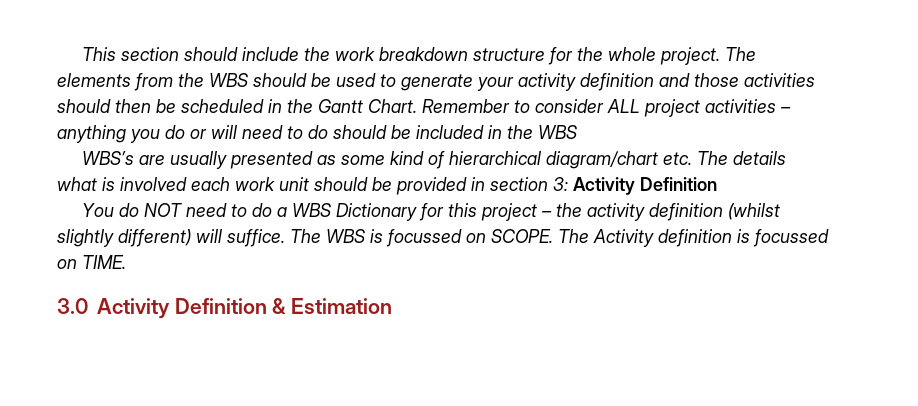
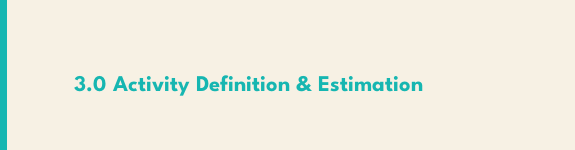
[82,47,757,65] [57,73,815,91] [57,99,791,117] [57,125,578,143] [82,151,787,169] [57,177,717,195] [82,203,781,221] [57,229,829,247] [57,255,126,269] This section should include the work breakdown structure for the whole project. The elements from the WBS should be used to generate your activity definition and those activities should then be scheduled in the Gantt Chart. Remember to consider ALL project activities – anything you do or will need to do should be included in the WBS // WBS’s are usually presented as some kind of hierarchical diagram/chart etc. The details what is involved each work unit should be provided in section 3: Activity Definition // You do NOT need to do a WBS Dictionary for this project – the activity definition (whilst slightly different) will suffice. The WBS is focussed on SCOPE. The Activity definition is focussed on TIME. // -> (74, 83) none

